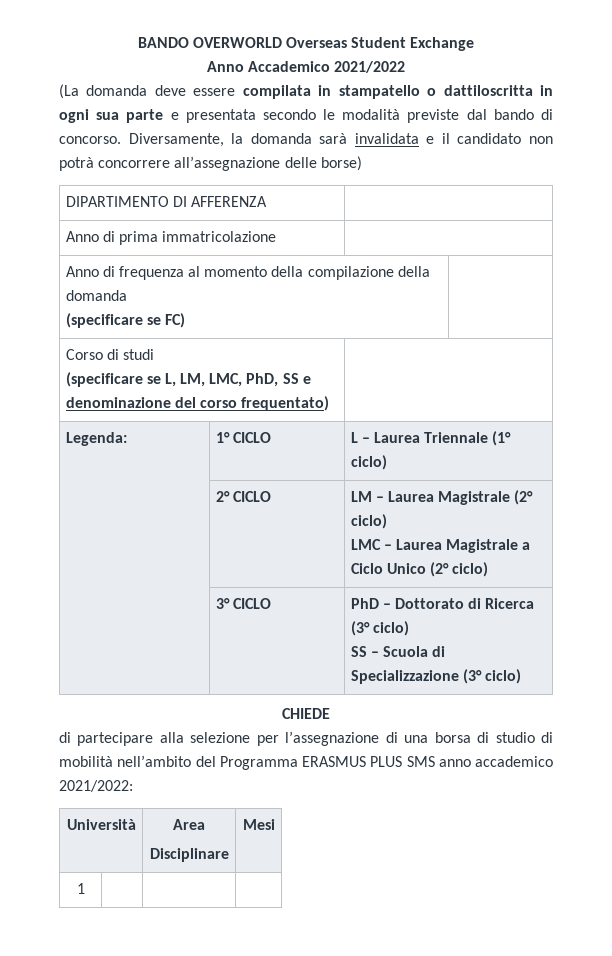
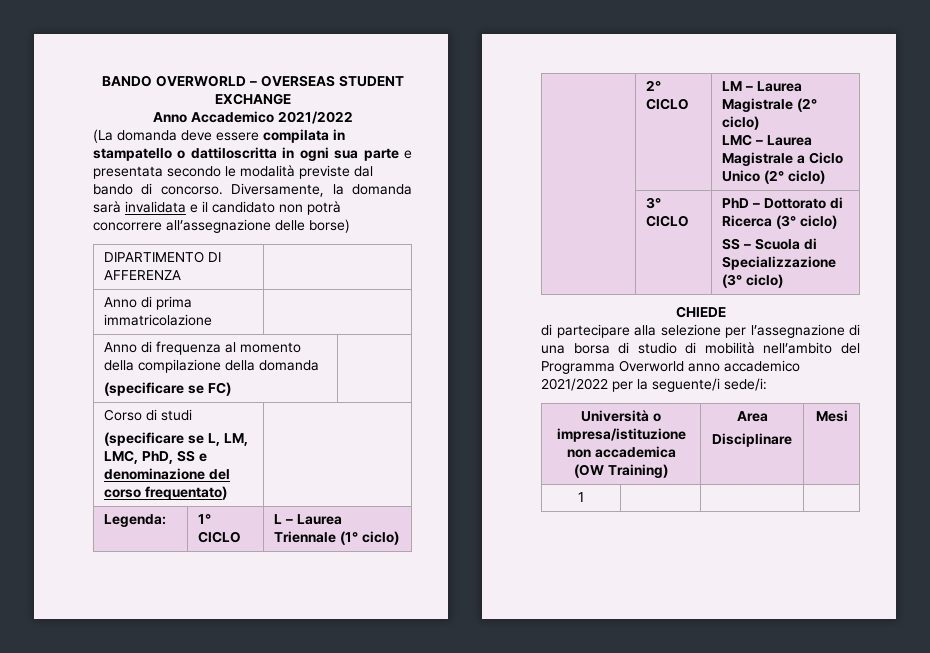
[286,37,475,51] Overseas Student Exchange -> [248,75,404,87] [214,93,291,105] – OVERSEAS STUDENT EXCHANGE
[302,756,553,767] [59,780,133,792] [66,819,136,830] ERASMUS PLUS SMS anno accademico 2021/2022: // Università -> [619,360,800,372] [541,378,767,392] [581,410,661,422] [556,428,686,442] [566,446,676,458] [574,464,668,478] Overworld anno accademico 2021/2022 per la seguente/i sede/i: // Università o impresa/istituzione non accademica (OW Training)

